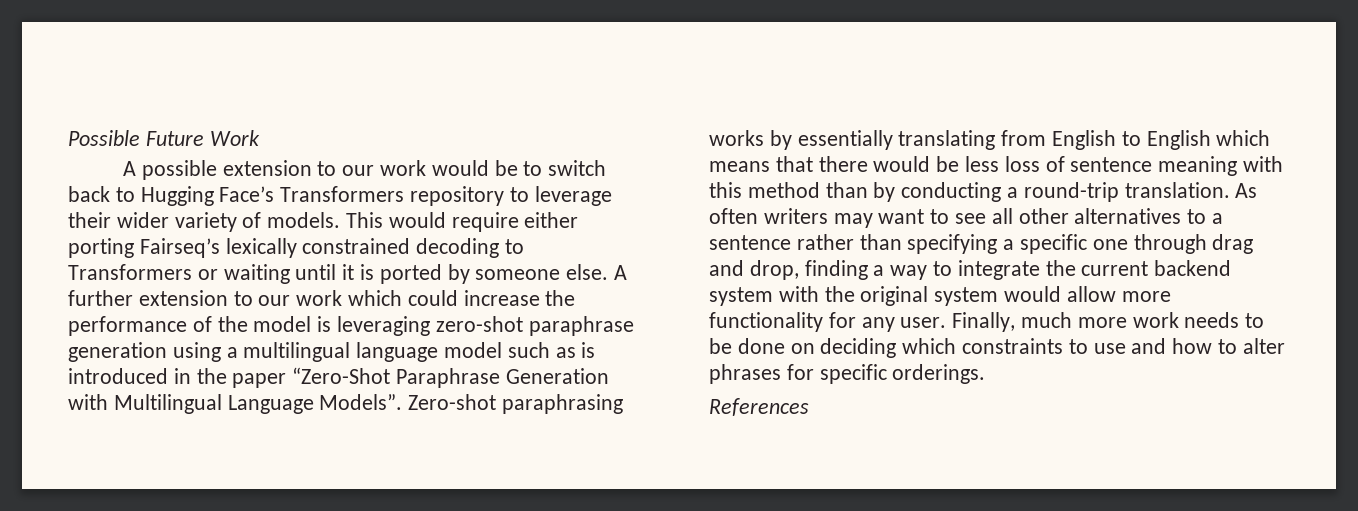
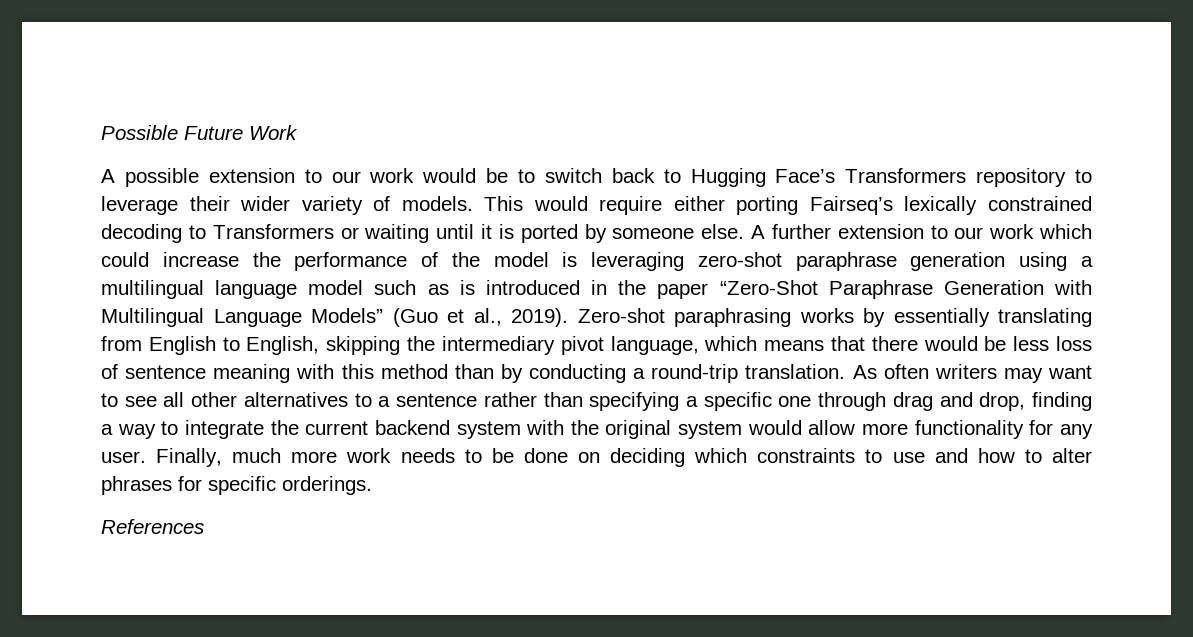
[319,394,403,410] Models”. -> [311,308,568,327] Models” (Guo et al., 2019).
[1146,130,1211,150] English -> [246,336,699,355] English, skipping the intermediary pivot language,

